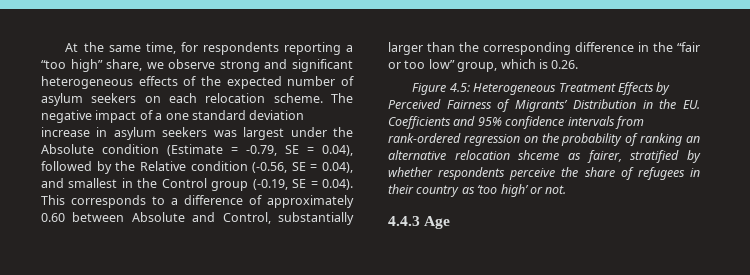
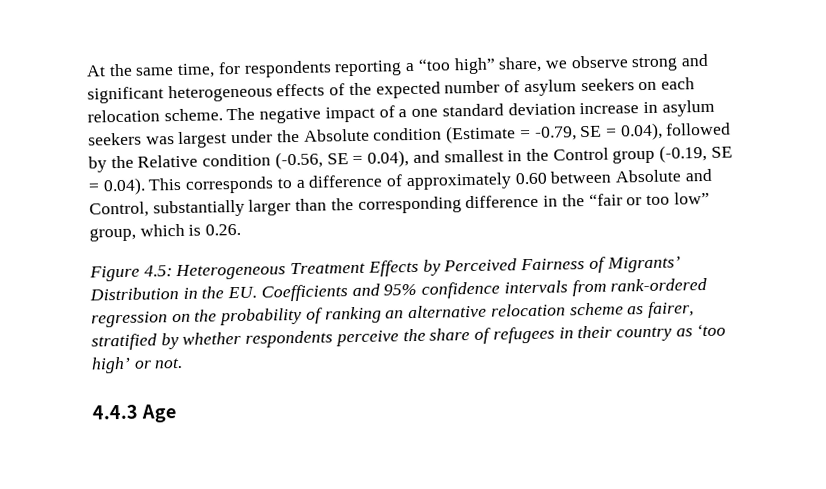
[518,150,560,160] shceme -> [569,302,624,316] scheme

